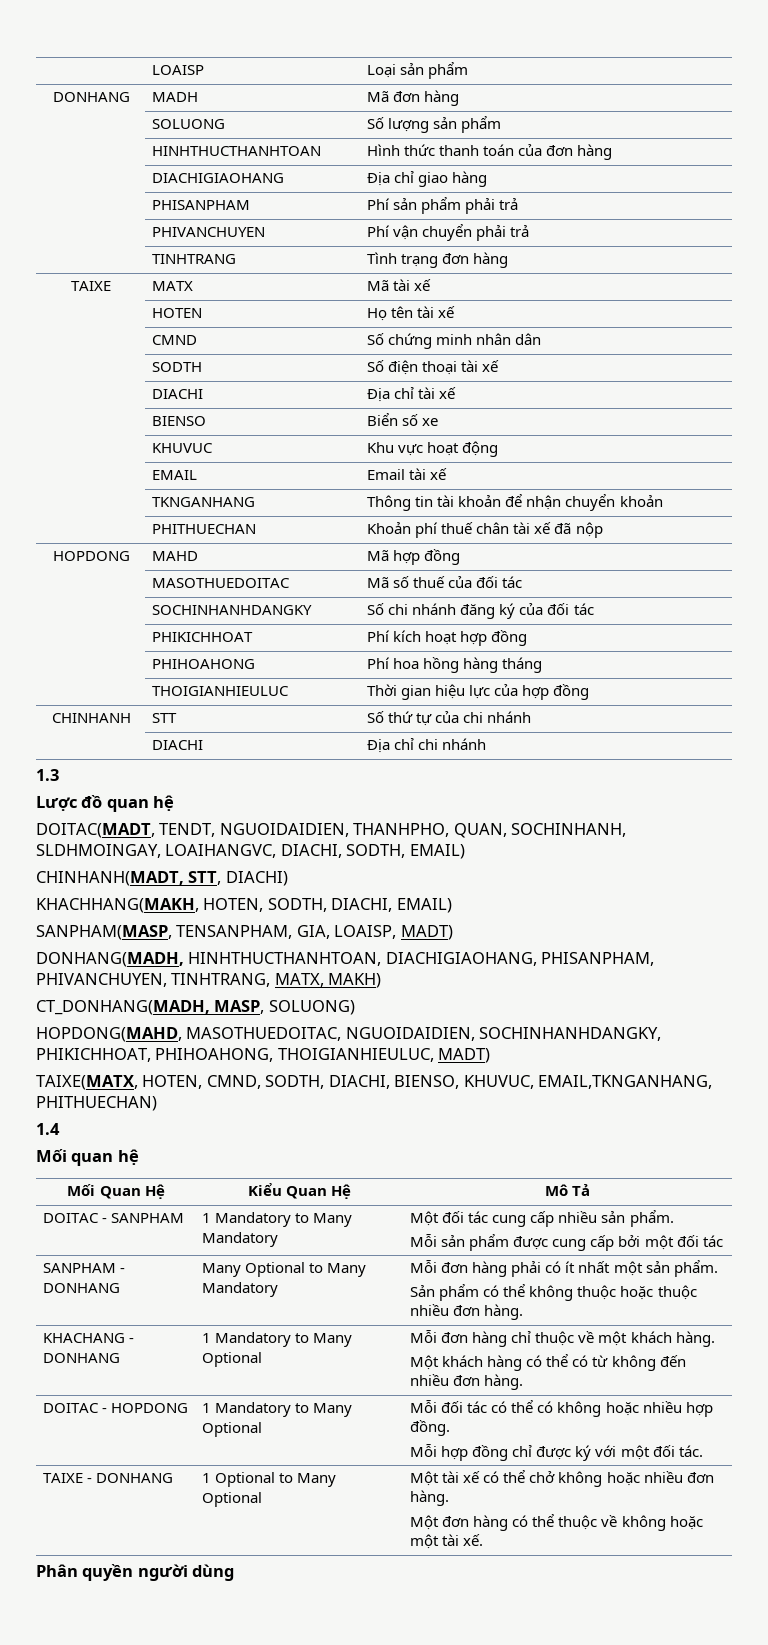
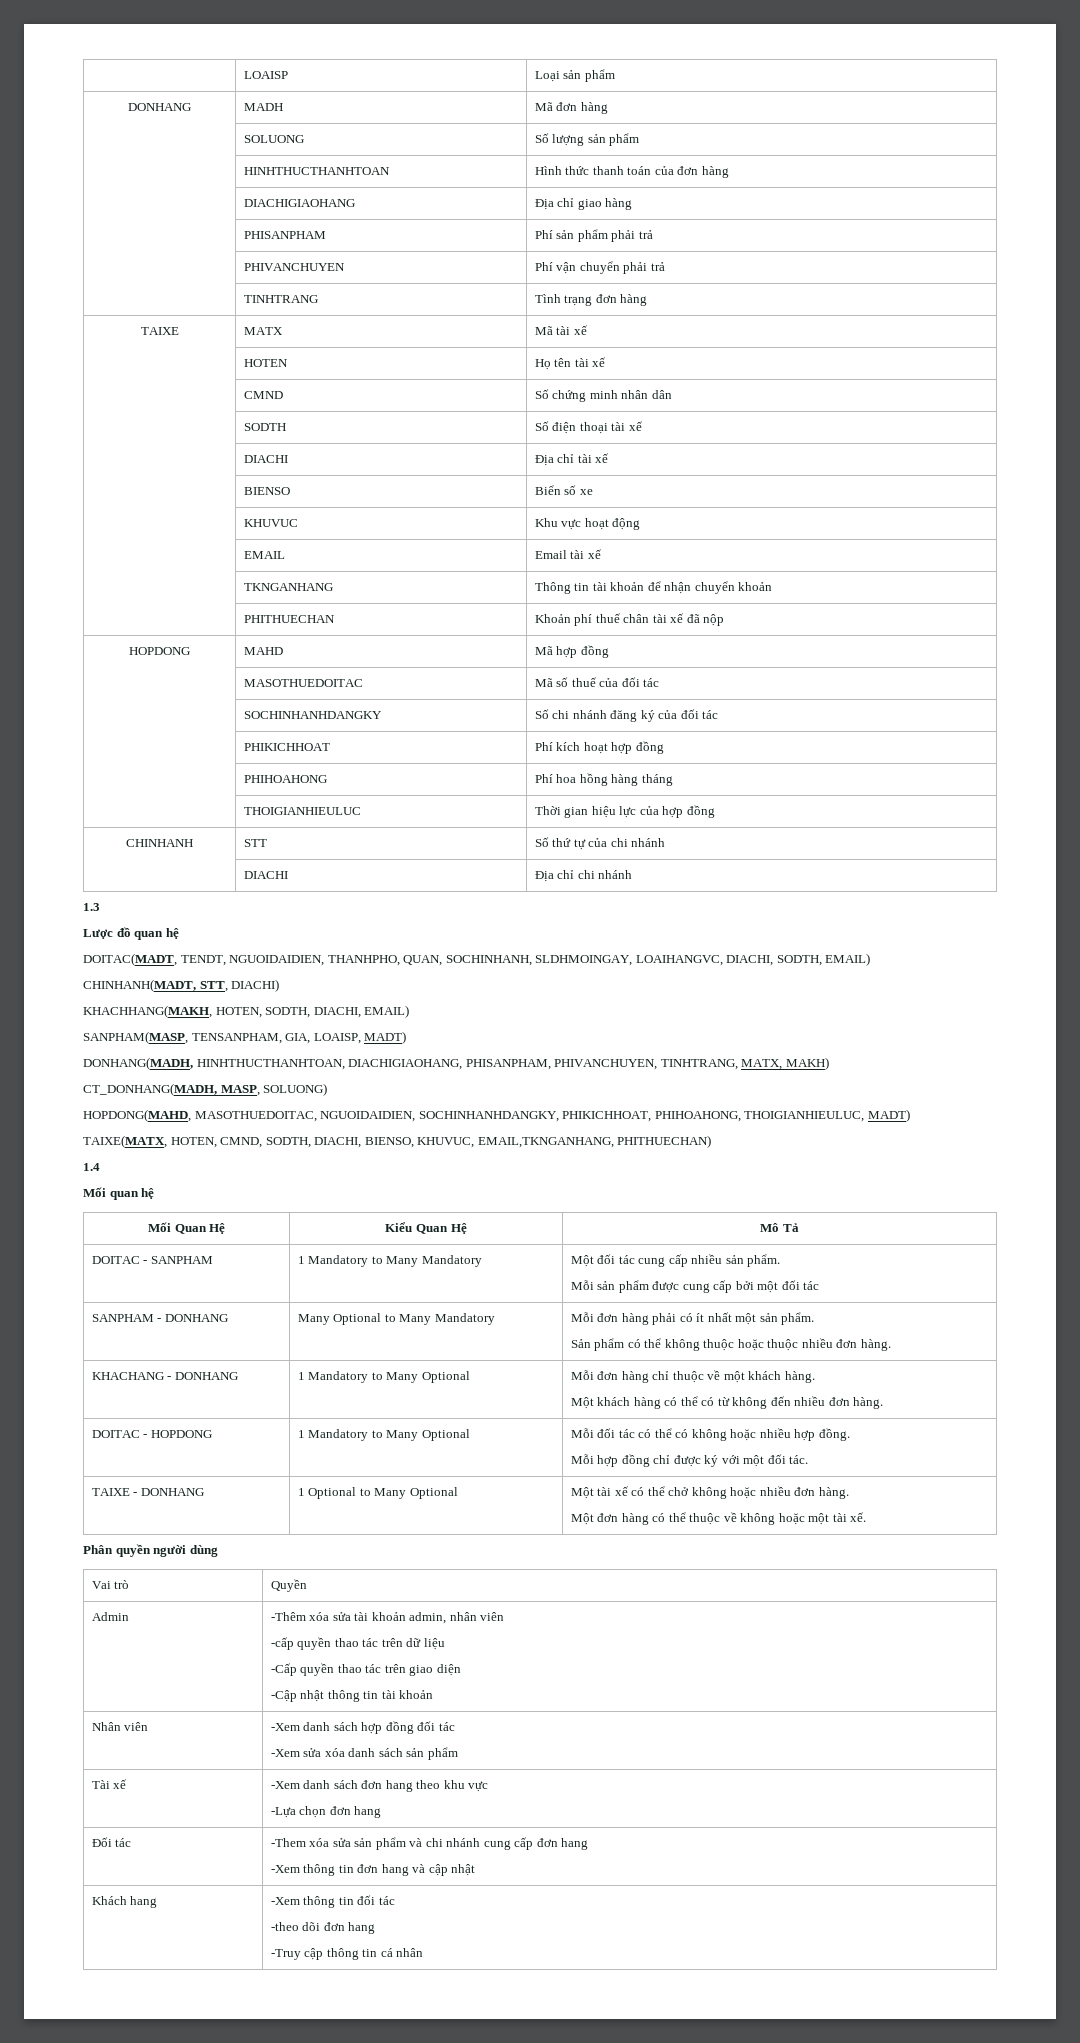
(235, 1572) none -> [91,1580,130,1589] [270,1579,307,1592] [91,1612,129,1621] [270,1612,505,1624] [270,1637,445,1650] [270,1663,461,1676] [270,1690,434,1702] [91,1722,149,1731] [270,1721,455,1734] [270,1747,458,1760] [91,1779,128,1789] [270,1780,489,1792] [270,1806,382,1818] [91,1837,132,1847] [270,1837,589,1850] [270,1864,476,1876] [91,1896,158,1908] [270,1895,395,1908] [270,1922,376,1934] [270,1948,424,1960] // Vai trò | Quyền // Admin | -Thêm xóa sửa tài khoản admin, nhân viên // -cấp quyền thao tác trên dữ liệu // -Cấp quyền thao tác trên giao diện // -Cập nhật thông tin tài khoản // Nhân viên | -Xem danh sách hợp đồng đối tác // -Xem sửa xóa danh sách sản phẩm // Tài xế | -Xem danh sách đơn hang theo khu vực // -Lựa chọn đơn hang // Đối tác | -Them xóa sửa sản phẩm và chi nhánh cung cấp đơn hang // -Xem thông tin đơn hang và cập nhật // Khách hang | -Xem thông tin đối tác // -theo dõi đơn hang // -Truy cập thông tin cá nhân

